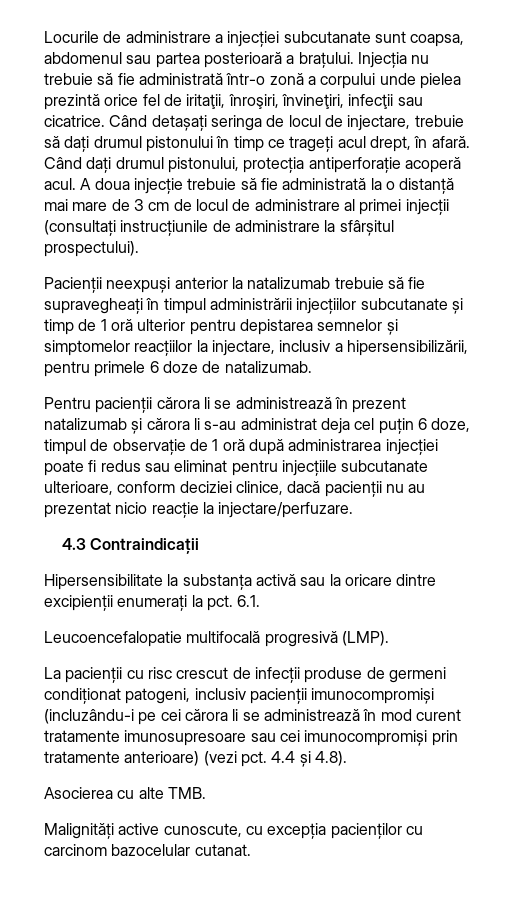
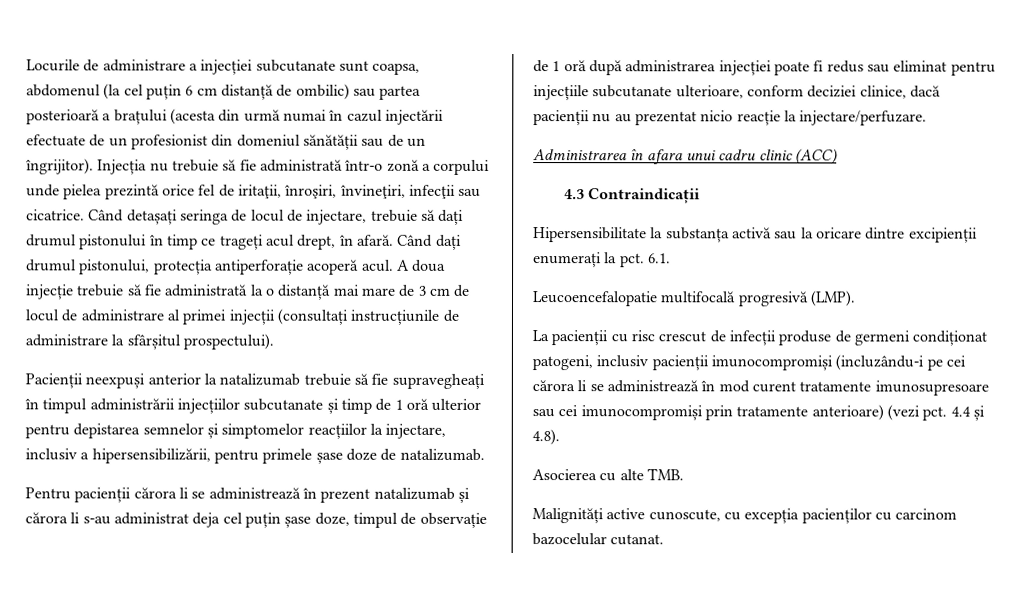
[126,52,354,68] sau partea posterioară a brațului. -> [103,83,422,100] [26,108,444,125] [26,134,426,150] [25,158,94,175] (la cel puțin 6 cm distanță de ombilic) sau partea posterioară a brațului (acesta din urmă numai în cazul injectării efectuate de un profesionist din domeniul sănătății sau de un îngrijitor).
[149,361,159,373] 6 -> [315,452,343,464] șase
[417,418,427,430] 6 -> [284,516,312,528] șase
(354, 510) none -> [533,148,838,165] // Administrarea în afara unui cadru clinic (ACC)

